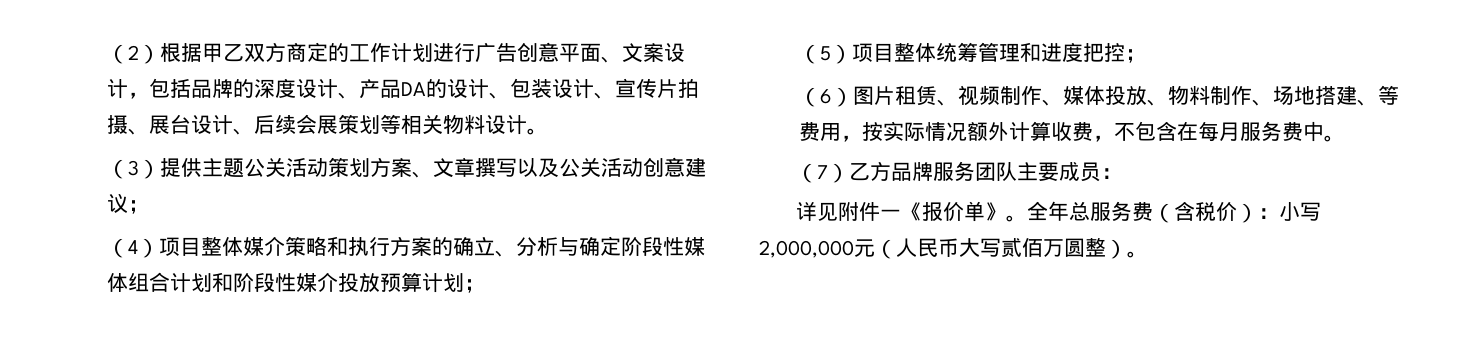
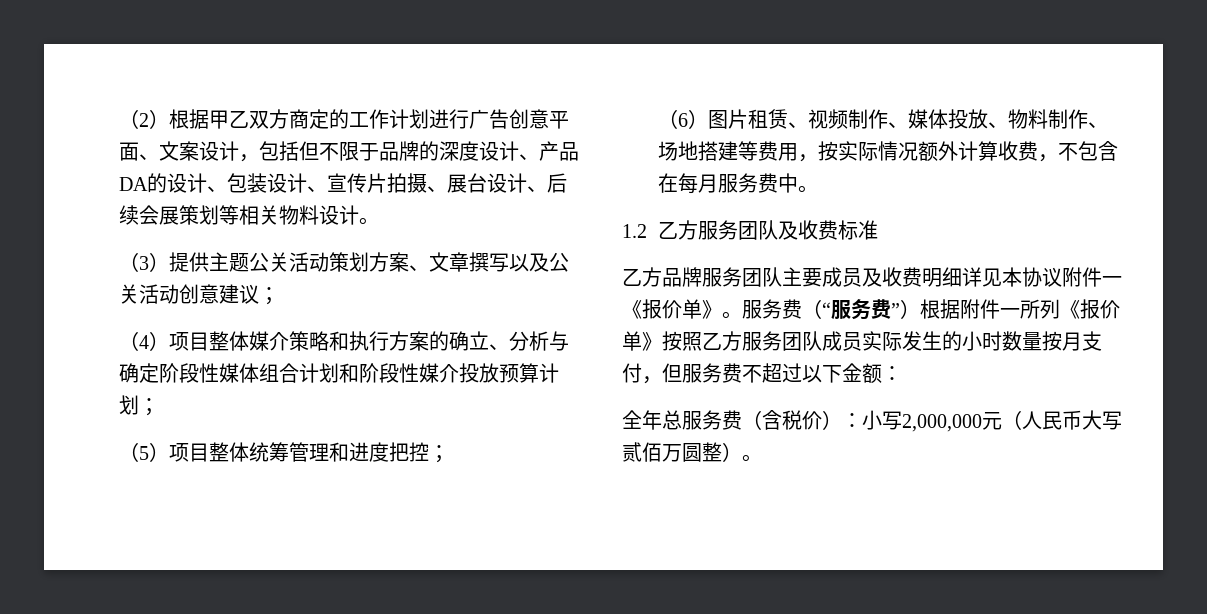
(191, 88) none -> [298,141,379,161] 但不限于
[1356,99,1378,106] 、 -> (738, 151) none
[795,163,849,183] （7） -> [622,220,878,240] 1.2乙方服务团队及收费标准 //
[1100,168,1122,179] [795,202,838,221] ： // 详见 -> [862,267,1062,287] 及收费明细详见本协议
(1027, 218) none -> [742,299,1120,320] [622,331,1102,351] [622,363,902,384] 服务费（“服务费”）根据附件一所列《报价单》按照乙方服务团队成员实际发生的小时数量按月支付，但服务费不超过以下金额： //

